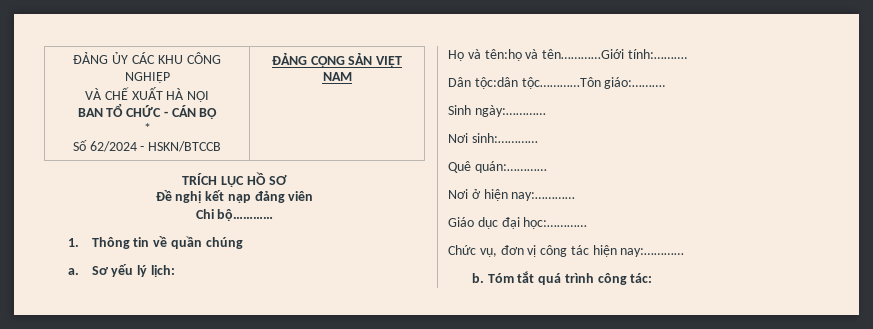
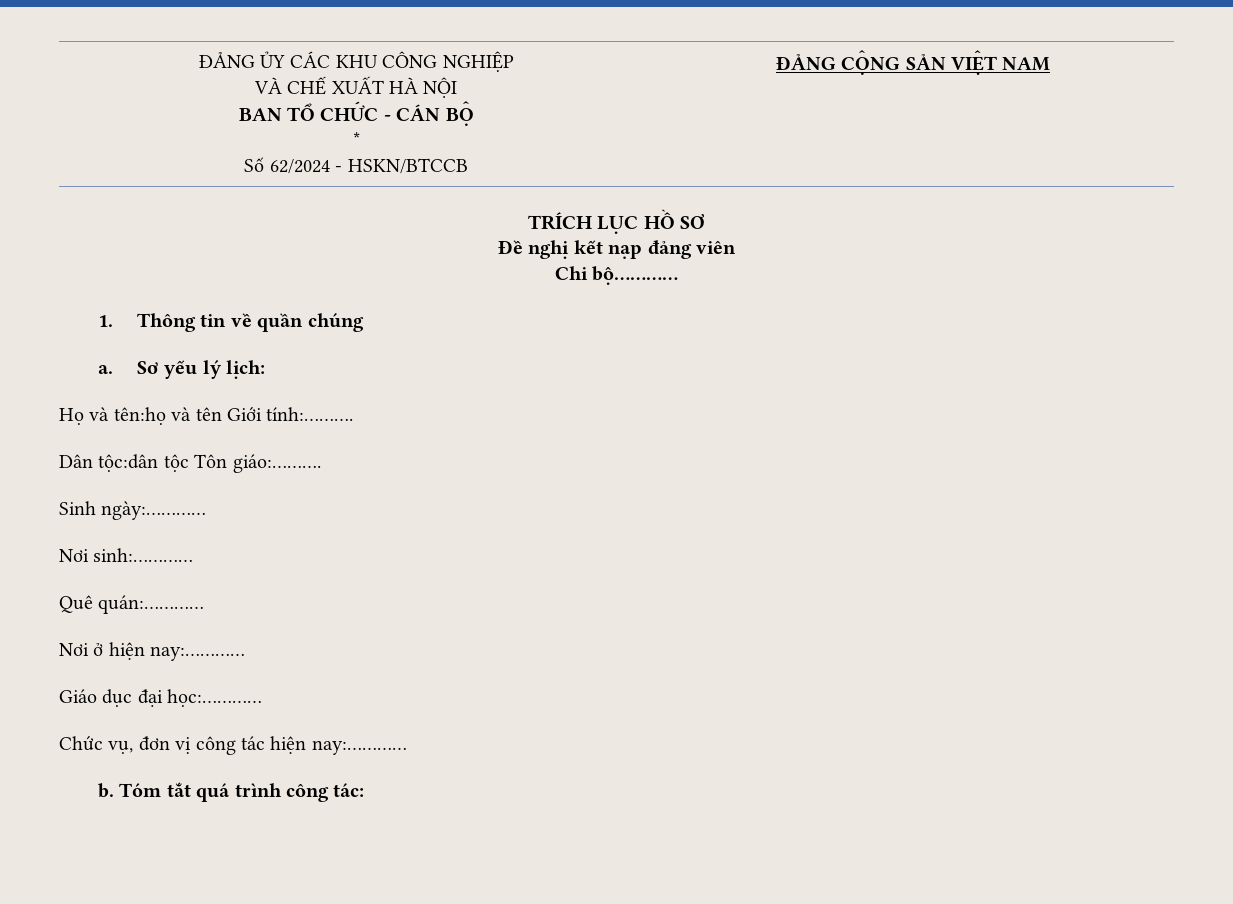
[542,49,625,59] tên…………Giới -> [195,407,262,421] tên Giới
[521,77,601,89] tộc…………Tôn -> [163,454,228,472] tộc Tôn

